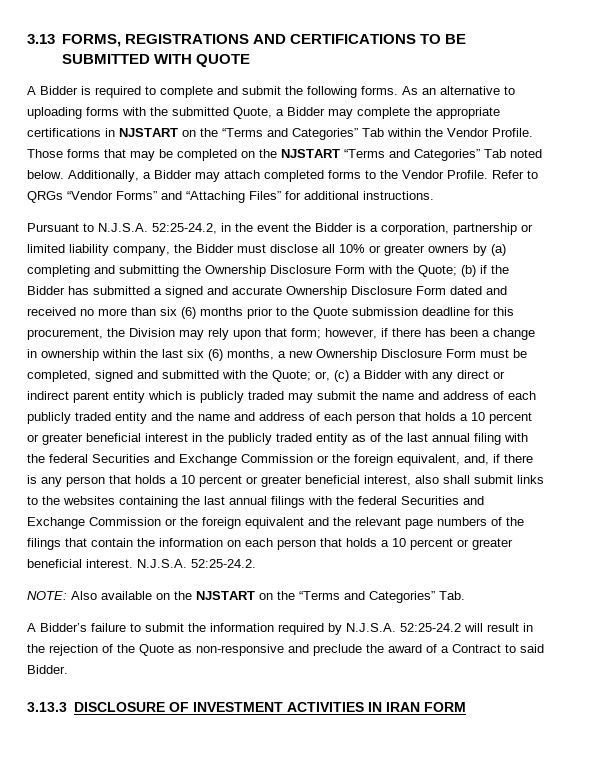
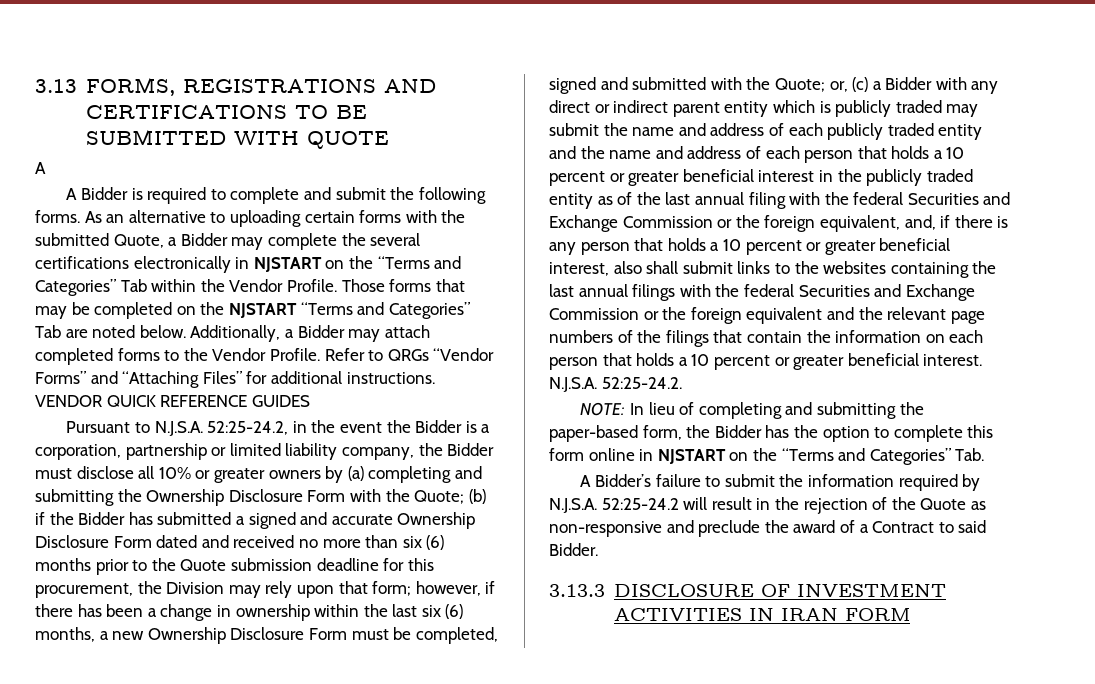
(36, 90) none -> [66,188,78,200] // A
(82, 113) none -> [304,211,355,223] certain
[436,107,500,119] [27,128,101,137] appropriate certifications -> [370,233,421,246] [35,256,231,273] several certifications electronically
(506, 153) none -> [65,329,88,338] are
(434, 195) none -> [35,395,310,407] VENDOR QUICK REFERENCE GUIDES
[71,591,192,600] Also available on the -> [630,402,924,419] [549,425,994,442] [549,448,654,461] In lieu of completing and submitting the paper-based form, the Bidder has the option to complete this form online in

